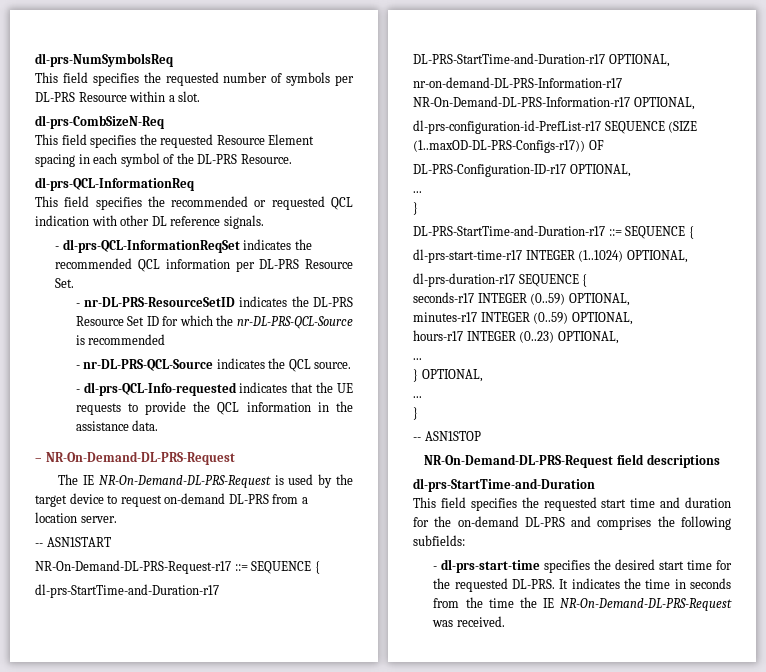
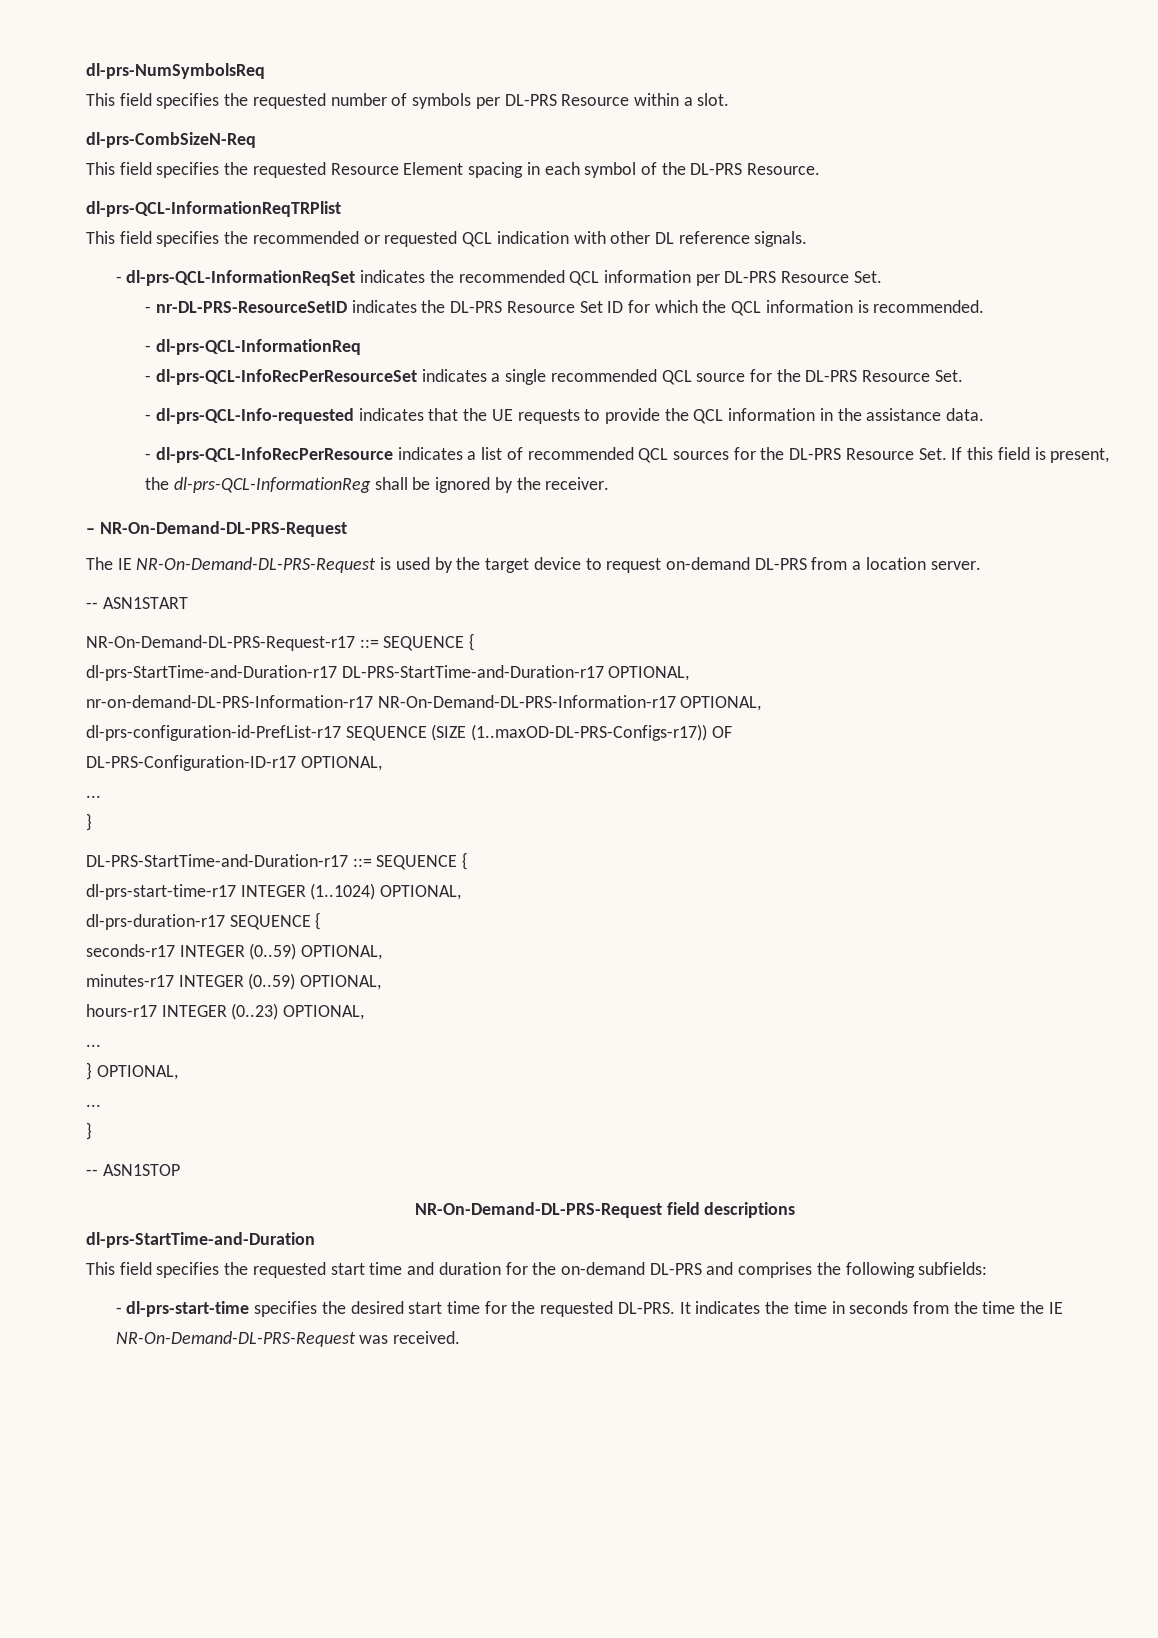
[35,177,194,191] dl-prs-QCL-InformationReq -> [86,201,341,217] dl-prs-QCL-InformationReqTRPlist
[236,316,353,329] [75,334,166,345] [75,358,352,372] nr-DL-PRS-QCL-Source is recommended // - nr-DL-PRS-QCL-Source indicates the QCL source. -> [731,300,985,316] [145,339,361,355] [145,369,963,385] QCL information is recommended. // - dl-prs-QCL-InformationReq // - dl-prs-QCL-InfoRecPerResourceSet indicates a single recommended QCL source for the DL-PRS Resource Set.
(159, 425) none -> [145,447,1110,463] [145,477,610,493] // - dl-prs-QCL-InfoRecPerResource indicates a list of recommended QCL sources for the DL-PRS Resource Set. If this field is present, the dl-prs-QCL-InformationReg shall be ignored by the receiver.

